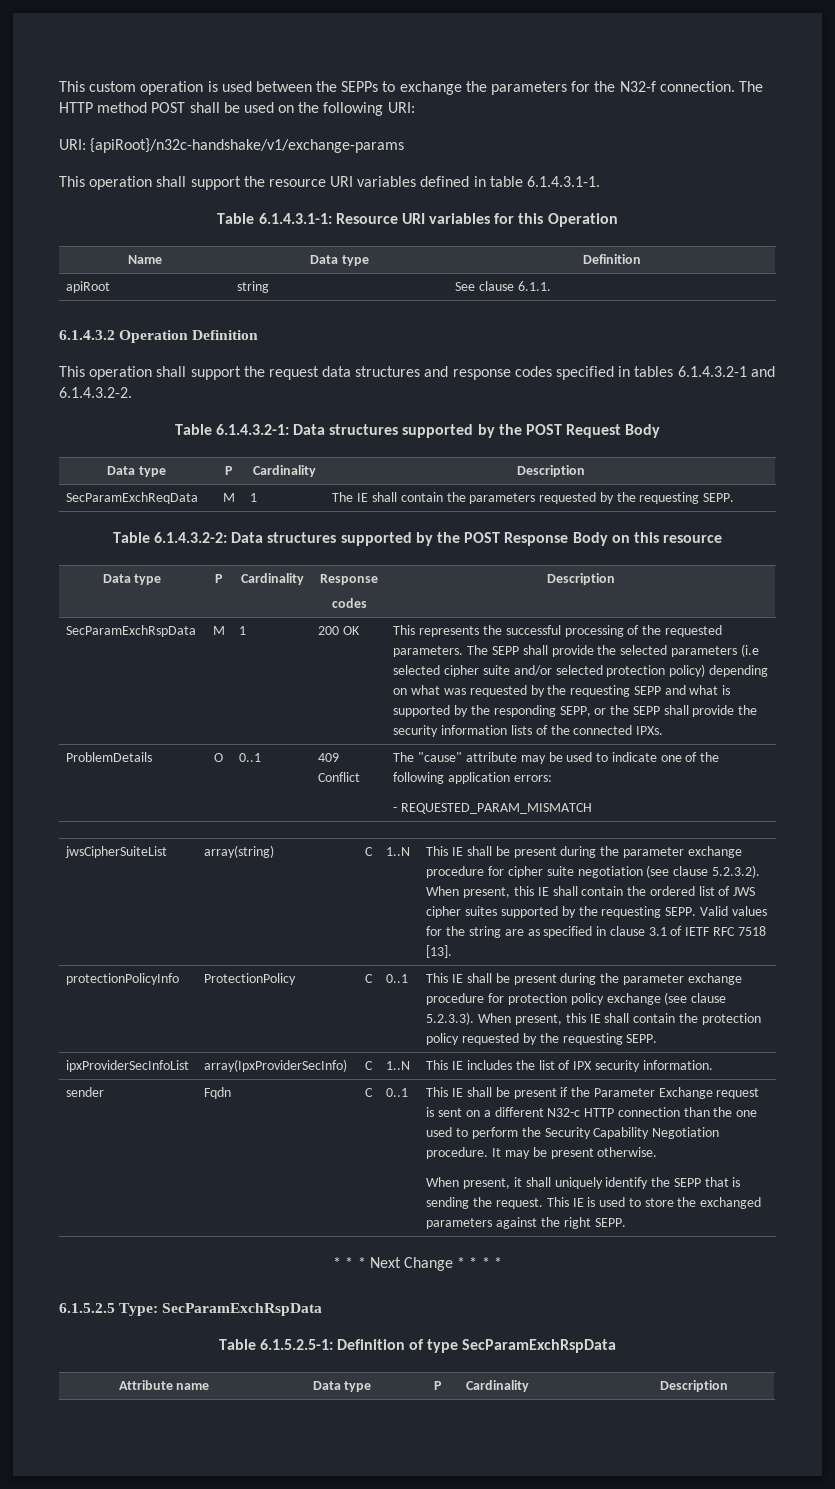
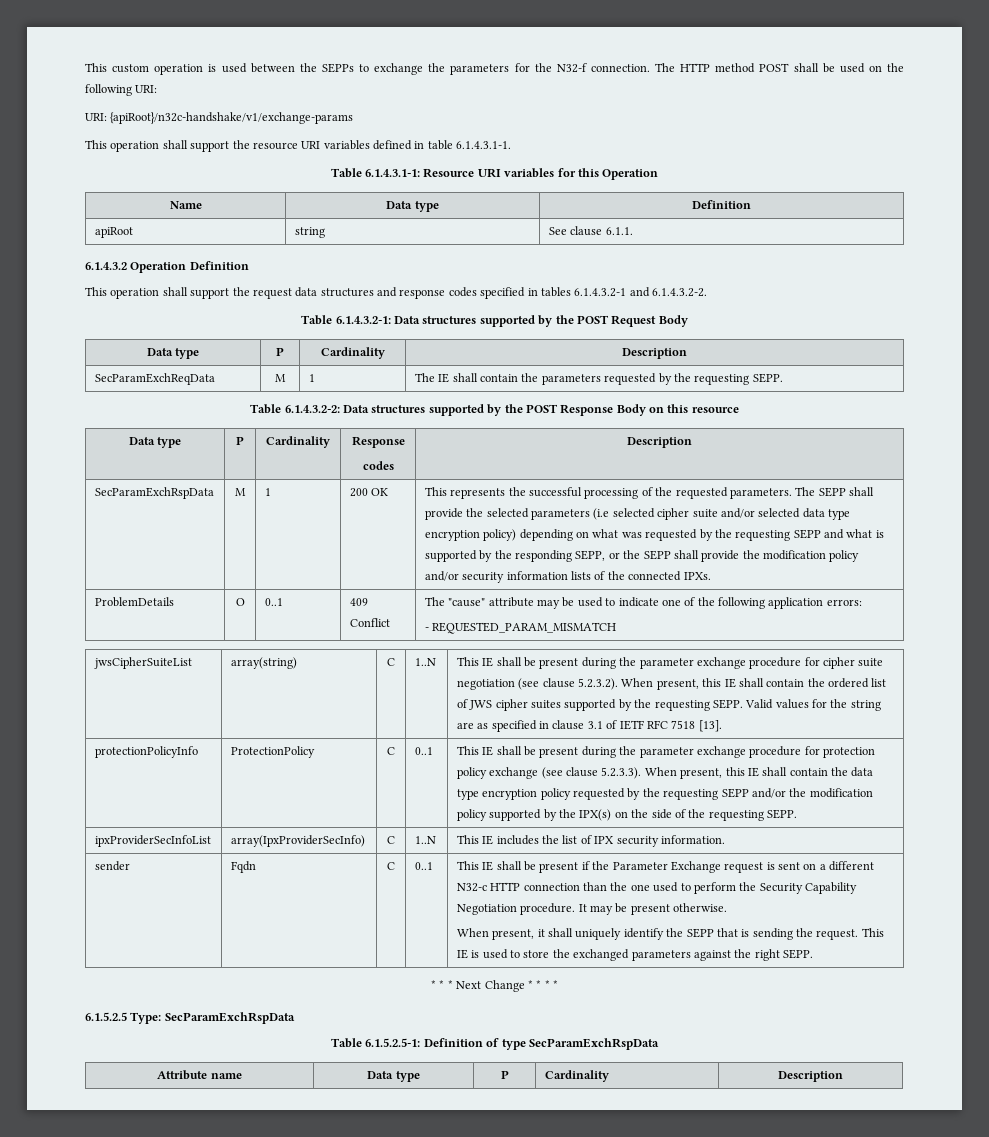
[606,665,666,677] protection -> [802,508,851,520] [424,530,480,541] data type encryption
(758, 710) none -> [763,550,860,562] [424,571,459,581] modification policy and/or
[701,1013,761,1025] protection -> [851,767,874,777] [456,789,538,800] data type encryption
(623, 1039) none -> [721,788,873,798] [456,809,764,821] SEPP and/or the modification policy supported by the IPX(s) on the side of the requesting

